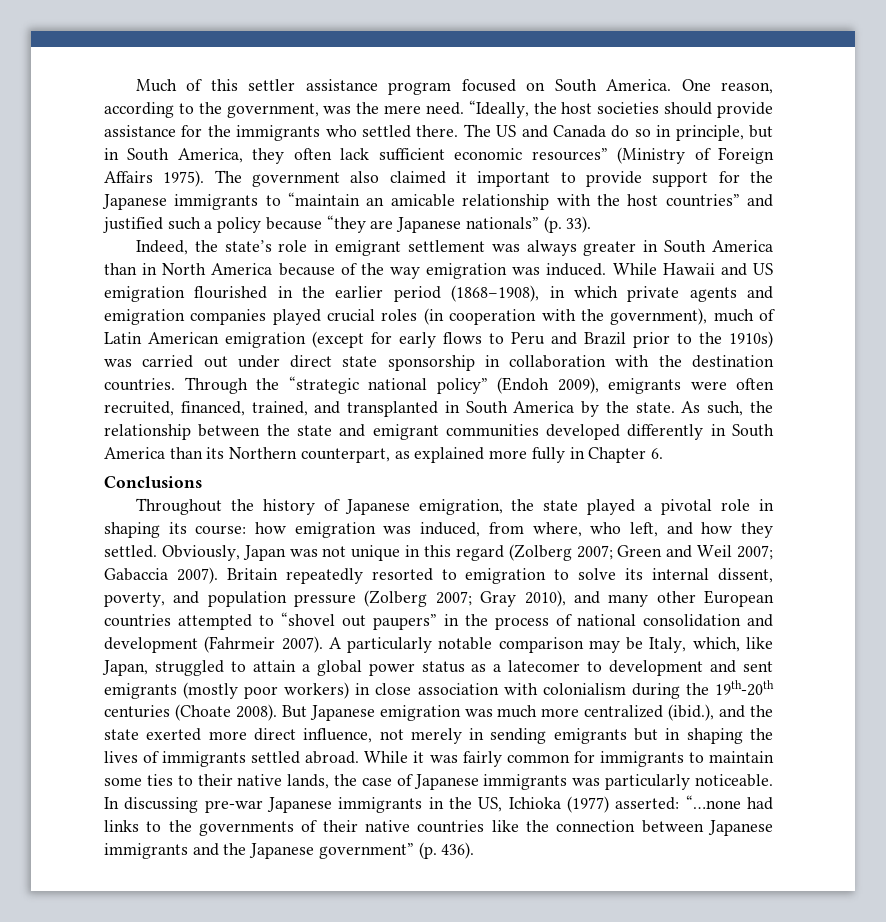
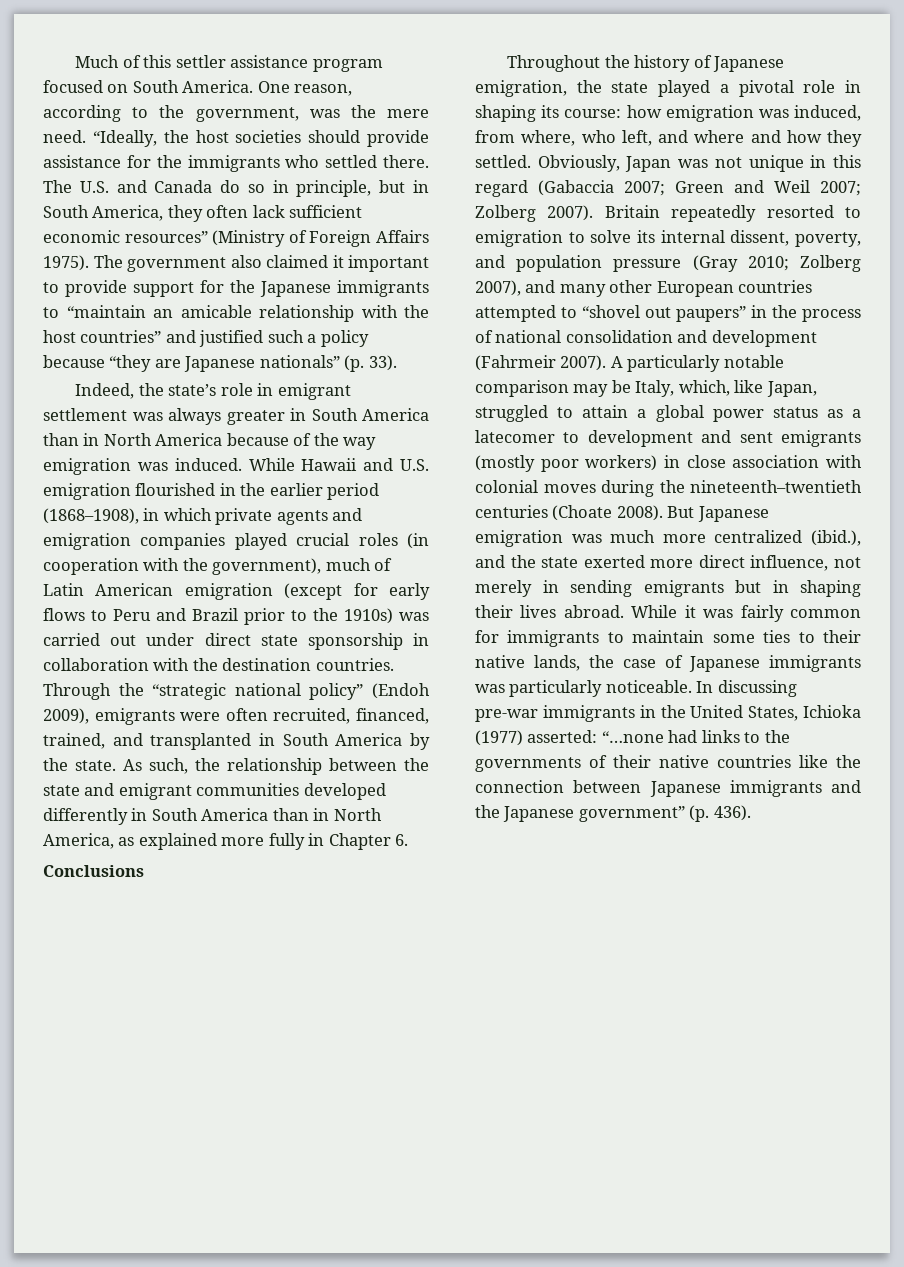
[496,125,517,137] US -> [79,181,109,193] U.S.
[753,263,773,275] US -> [399,459,429,471] U.S.
[206,447,390,463] its Northern counterpart, -> [313,808,382,821] [43,833,114,849] in North America,
(693, 528) none -> [694,130,781,143] where and
[508,544,572,561] (Zolberg -> [538,180,614,196] (Gabaccia
[104,568,168,581] Gabaccia -> [475,205,536,222] Zolberg
[364,590,566,607] (Zolberg 2007; Gray 2010), -> [692,255,861,272] [475,280,521,296] (Gray 2010; Zolberg 2007),
[542,683,626,695] colonialism -> [475,480,596,493] colonial moves
[715,680,774,696] 19th-20th -> [690,480,862,493] nineteenth–twentieth
[750,728,773,740] [104,751,301,767] the lives of immigrants settled -> [475,605,557,618] their lives
[267,797,332,813] Japanese -> (538, 715) none
[478,797,503,812] US, -> [690,705,799,721] United States,

